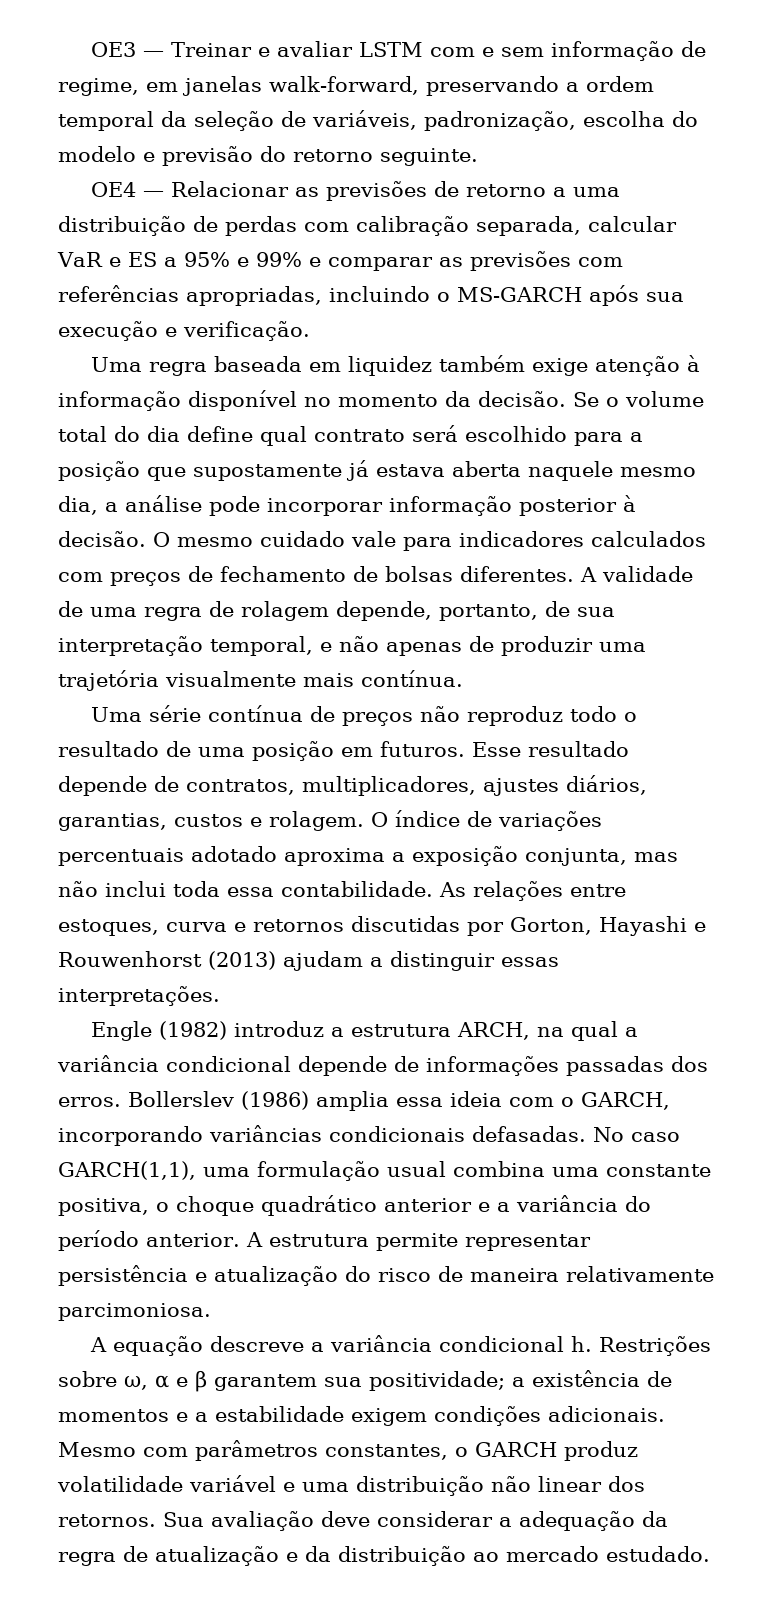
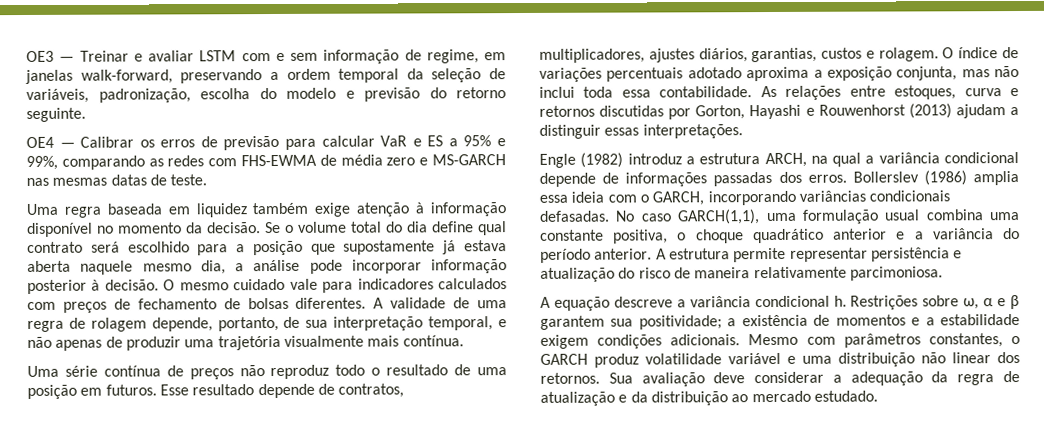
[170,181,620,201] [58,216,581,236] Relacionar as previsões de retorno a uma distribuição de perdas com calibração separada, -> [80,135,316,151] Calibrar os erros de previsão para
[255,251,623,271] [58,285,685,306] [58,321,310,341] 99% e comparar as previsões com referências apropriadas, incluindo o MS-GARCH após sua execução e verificação. -> [26,154,507,170] [26,174,208,186] 99%, comparando as redes com FHS-EWMA de média zero e MS-GARCH nas mesmas datas de teste.

